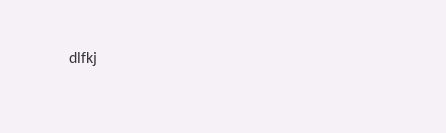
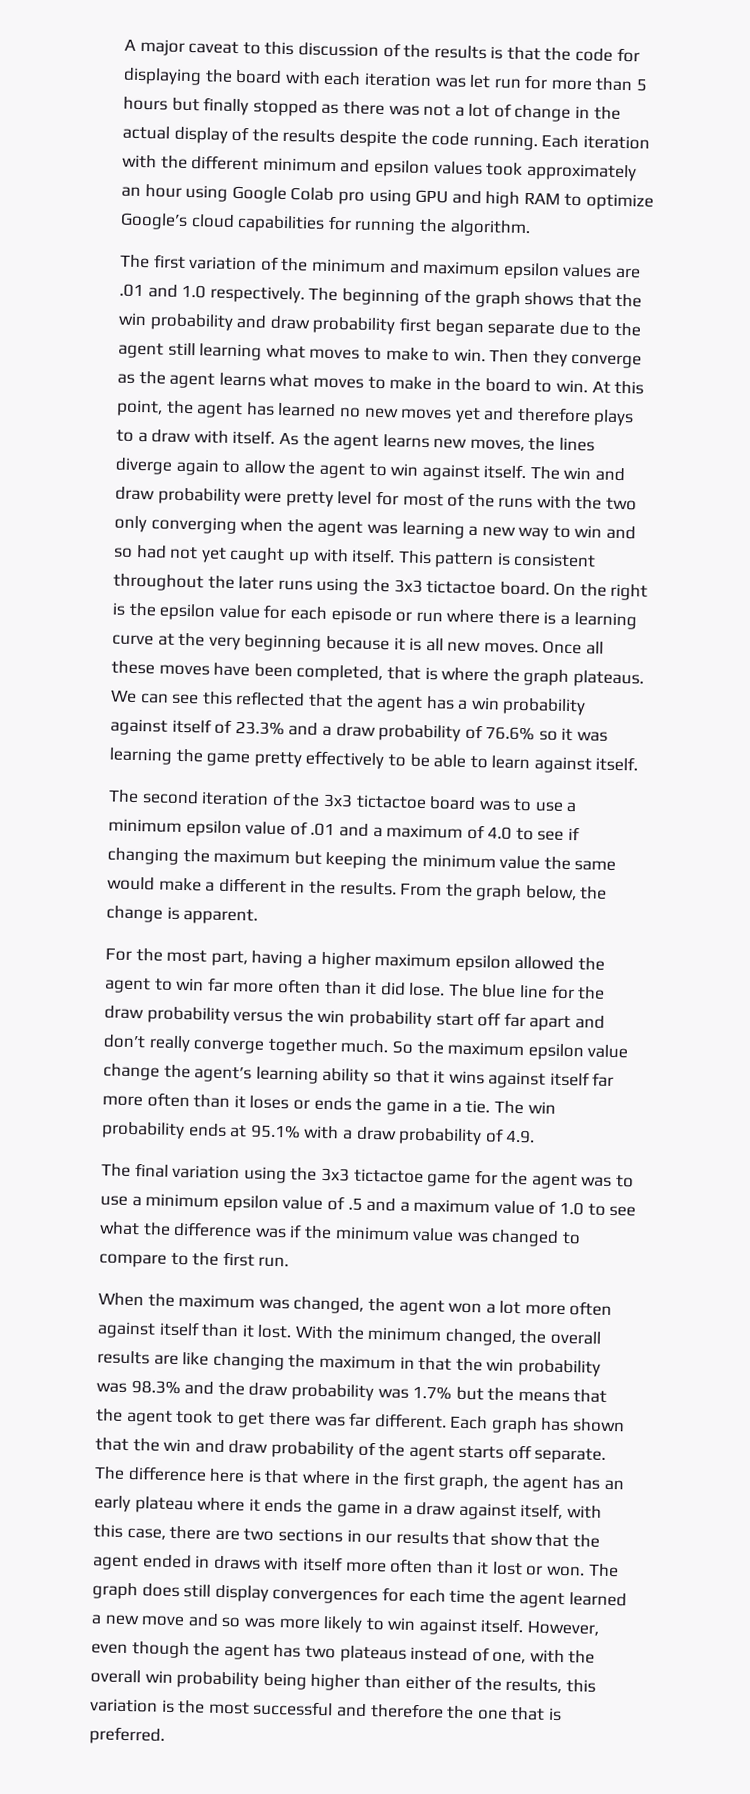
[69,52,97,66] dlfkj -> [124,38,640,63] [123,67,649,92] [123,96,621,122] [122,125,650,151] [122,154,637,182] [121,184,655,211] [120,212,531,238] [120,254,641,280] [119,283,643,308] [118,312,641,338] [118,342,643,369] [117,370,645,395] [116,399,635,427] [116,429,596,452] [115,457,626,482] [115,486,638,511] [114,515,637,541] [113,544,597,569] [113,573,649,601] [112,602,637,630] [112,632,605,655] [111,660,644,688] [110,689,587,716] [110,718,609,742] [109,747,639,774] [108,789,578,813] [108,818,581,841] [107,847,617,872] [107,876,608,902] [106,905,259,925] [105,947,605,972] [104,977,606,1000] [104,1005,605,1032] [103,1034,629,1061] [103,1063,615,1089] [102,1092,556,1116] [101,1121,536,1146] [101,1163,635,1190] [100,1193,637,1217] [99,1221,581,1247] [99,1251,290,1268] [98,1292,613,1317] [97,1321,602,1347] [97,1350,601,1377] [96,1380,608,1403] [96,1408,626,1434] [95,1437,607,1464] [94,1465,624,1493] [94,1495,603,1521] [93,1524,601,1548] [92,1554,619,1578] [92,1582,627,1609] [91,1613,600,1636] [91,1641,596,1664] [90,1669,596,1694] [90,1698,562,1722] [89,1726,165,1745] A major caveat to this discussion of the results is that the code for displaying the board with each iteration was let run for more than 5 hours but finally stopped as there was not a lot of change in the actual display of the results despite the code running. Each iteration with the different minimum and epsilon values took approximately an hour using Google Colab pro using GPU and high RAM to optimize Google’s cloud capabilities for running the algorithm. // The first variation of the minimum and maximum epsilon values are .01 and 1.0 respectively. The beginning of the graph shows that the win probability and draw probability first began separate due to the agent still learning what moves to make to win. Then they converge as the agent learns what moves to make in the board to win. At this point, the agent has learned no new moves yet and therefore plays to a draw with itself. As the agent learns new moves, the lines diverge again to allow the agent to win against itself. The win and draw probability were pretty level for most of the runs with the two only converging when the agent was learning a new way to win and so had not yet caught up with itself. This pattern is consistent throughout the later runs using the 3x3 tictactoe board. On the right is the epsilon value for each episode or run where there is a learning curve at the very beginning because it is all new moves. Once all these moves have been completed, that is where the graph plateaus. We can see this reflected that the agent has a win probability against itself of 23.3% and a draw probability of 76.6% so it was learning the game pretty effectively to be able to learn against itself. // The second iteration of the 3x3 tictactoe board was to use a minimum epsilon value of .01 and a maximum of 4.0 to see if changing the maximum but keeping the minimum value the same would make a different in the results. From the graph below, the change is apparent. // For the most part, having a higher maximum epsilon allowed the agent to win far more often than it did lose. The blue line for the draw probability versus the win probability start off far apart and don’t really converge together much. So the maximum epsilon value change the agent’s learning ability so that it wins against itself far more often than it loses or ends the game in a tie. The win probability ends at 95.1% with a draw probability of 4.9. // The final variation using the 3x3 tictactoe game for the agent was to use a minimum epsilon value of .5 and a maximum value of 1.0 to see what the difference was if the minimum value was changed to compare to the first run. // When the maximum was changed, the agent won a lot more often against itself than it lost. With the minimum changed, the overall results are like changing the maximum in that the win probability was 98.3% and the draw probability was 1.7% but the means that the agent took to get there was far different. Each graph has shown that the win and draw probability of the agent starts off separate. The difference here is that where in the first graph, the agent has an early plateau where it ends the game in a draw against itself, with this case, there are two sections in our results that show that the agent ended in draws with itself more often than it lost or won. The graph does still display convergences for each time the agent learned a new move and so was more likely to win against itself. However, even though the agent has two plateaus instead of one, with the overall win probability being higher than either of the results, this variation is the most successful and therefore the one that is preferred.

